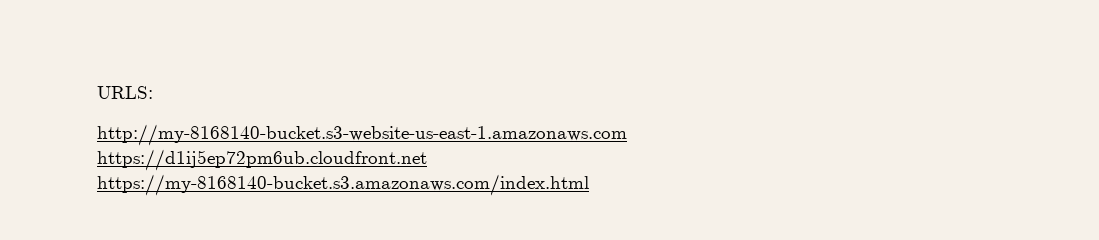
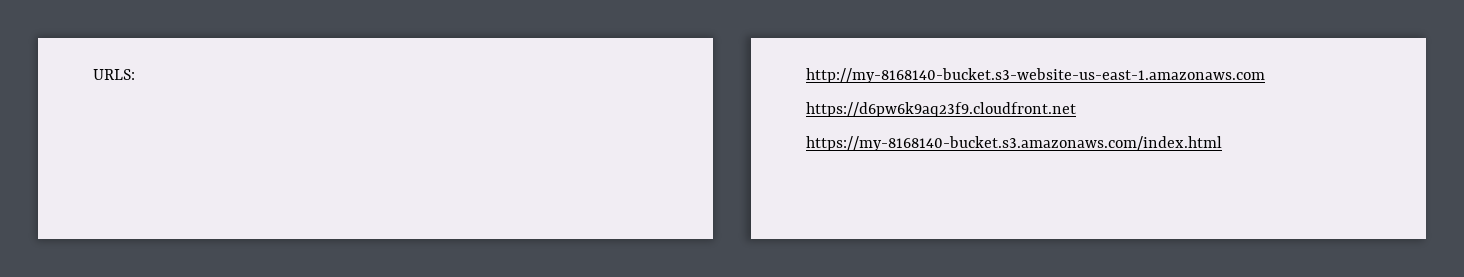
[97,149,427,171] https://d1ij5ep72pm6ub.cloudfront.net -> [806,102,1076,117] https://d6pw6k9aq23f9.cloudfront.net

